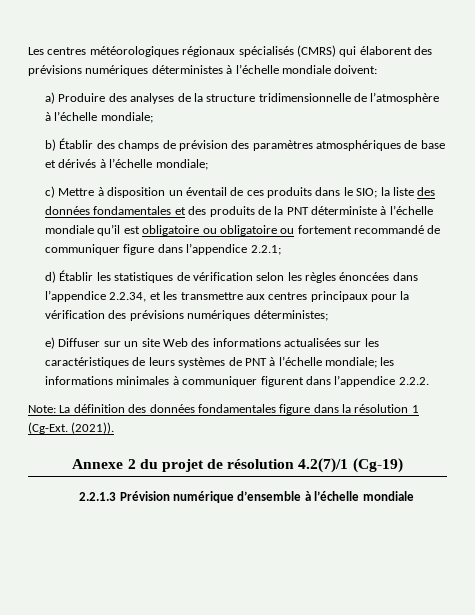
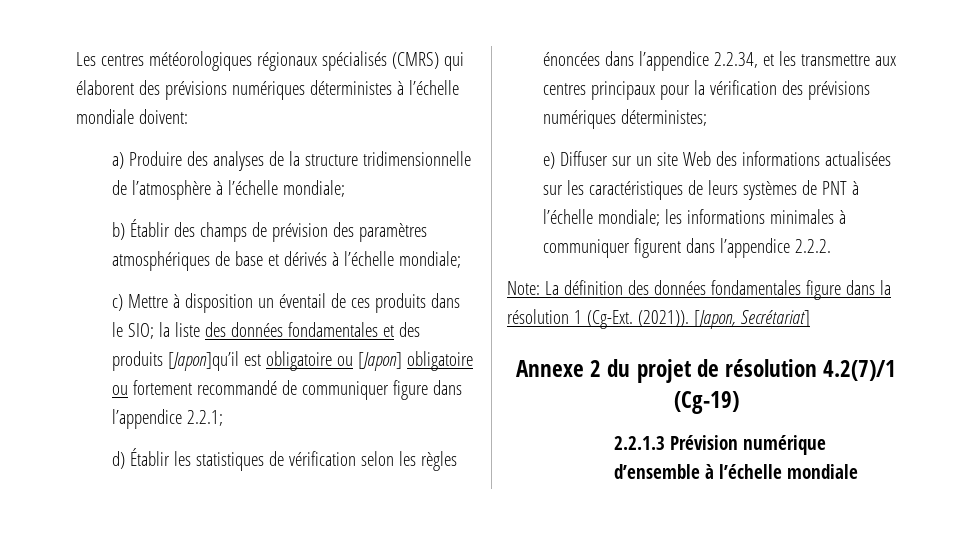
[257,205,433,215] [45,224,121,236] de la PNT déterministe à l’échelle mondiale qu’il -> [167,351,239,371] [Japon]qu’il
(217, 231) none -> [357,352,402,371] [Japon]
(115, 428) none -> [693,310,810,329] [Japon, Secrétariat]

